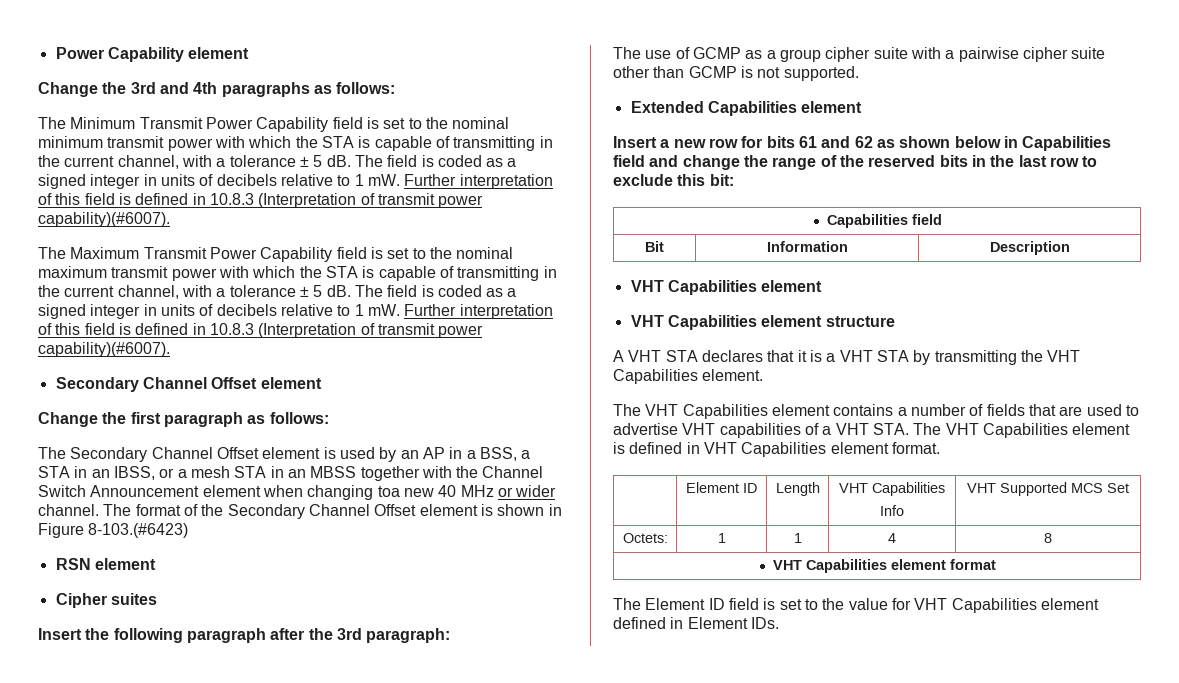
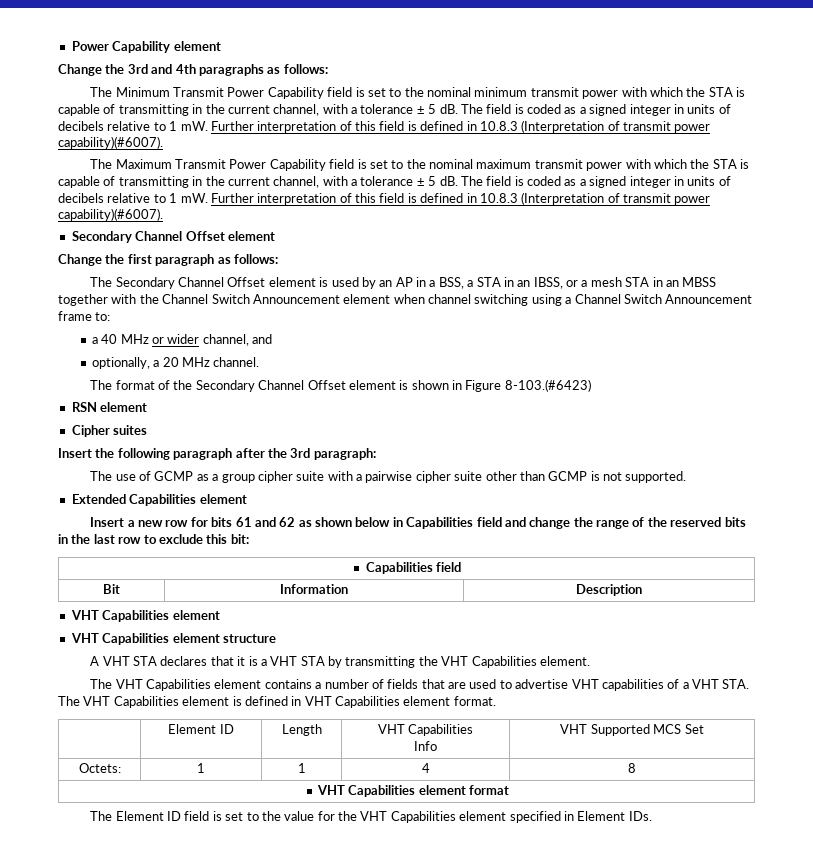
[307,485,557,500] changing toa new 40 MHz or wider -> [428,294,753,306] [58,311,111,321] [91,334,273,346] [91,357,211,369] channel switching using a Channel Switch Announcement frame to: // a 40 MHz or wider channel, and // optionally, a 20 MHz
(99, 510) none -> (260, 362) //
[914,598,1099,613] [613,617,666,629] VHT Capabilities element defined -> [338,811,561,823] the VHT Capabilities element specified

